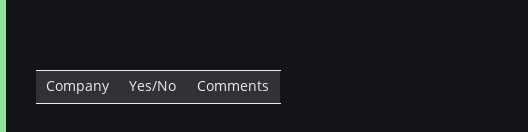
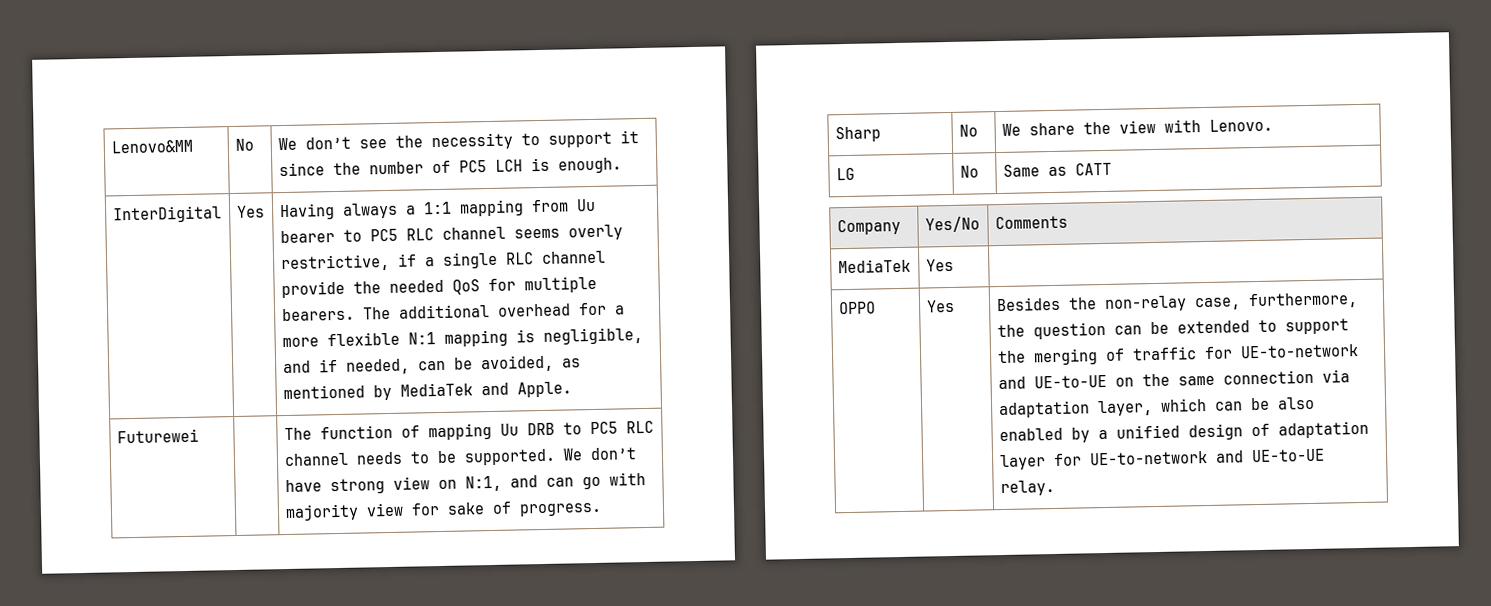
[45,81,110,94] [128,81,176,91] [196,81,269,91] Company | Yes/No | Comments -> [110,139,193,154] [234,138,254,151] [277,130,639,151] [278,157,622,177] [112,205,222,224] [236,205,265,218] [278,198,596,221] [279,224,623,244] [279,250,606,273] [280,275,597,299] [281,302,625,322] [281,327,643,348] [282,354,581,375] [282,381,572,401] [116,428,199,444] [283,420,654,441] [283,447,637,467] [284,471,646,495] [284,501,602,522] [834,126,881,143] [958,124,978,137] [1001,118,1273,136] [835,167,855,181] [959,165,979,178] [1002,162,1112,177] [836,218,901,236] [924,216,980,233] [994,215,1068,230] [837,258,911,274] [925,258,954,272] [838,301,876,315] [925,299,955,313] [995,292,1358,312] [996,318,1349,340] [996,344,1359,366] [997,369,1350,390] [997,396,1315,419] [998,420,1369,443] [999,448,1325,471] [999,479,1055,497] Lenovo&MM | No | We don’t see the necessity to support it since the number of PC5 LCH is enough. // InterDigital | Yes | Having always a 1:1 mapping from Uu bearer to PC5 RLC channel seems overly restrictive, if a single RLC channel provide the needed QoS for multiple bearers. The additional overhead for a more flexible N:1 mapping is negligible, and if needed, can be avoided, as mentioned by MediaTek and Apple. // Futurewei | | The function of mapping Uu DRB to PC5 RLC channel needs to be supported. We don’t have strong view on N:1, and can go with majority view for sake of progress. // Sharp | No | We share the view with Lenovo. // LG | No | Same as CATT // Company | Yes/No | Comments // MediaTek | Yes | // OPPO | Yes | Besides the non-relay case, furthermore, the question can be extended to support the merging of traffic for UE-to-network and UE-to-UE on the same connection via adaptation layer, which can be also enabled by a unified design of adaptation layer for UE-to-network and UE-to-UE relay.

